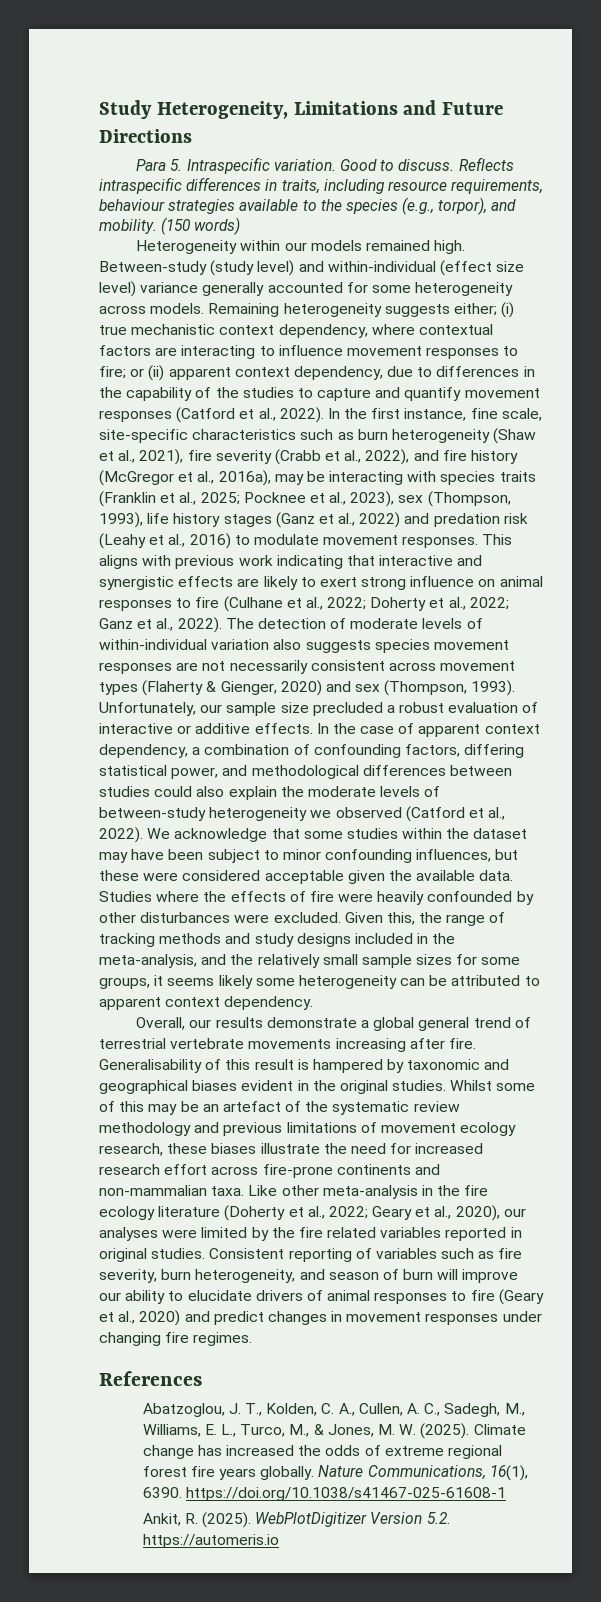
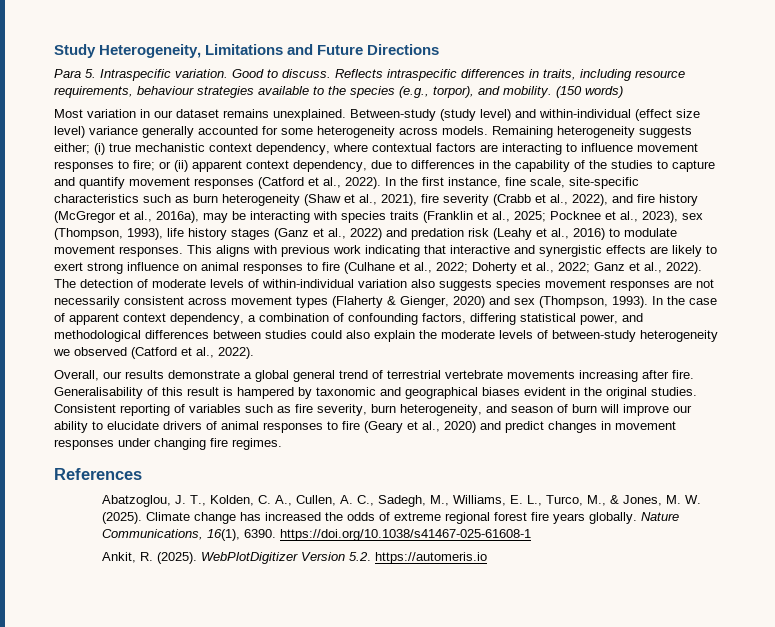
[136,240,466,254] Heterogeneity within our models remained high. -> [54,109,346,121] Most variation in our dataset remains unexplained.
[99,702,539,716] [99,723,313,734] Unfortunately, our sample size precluded a robust evaluation of interactive or additive effects. -> (648, 302) none
[147,828,528,842] [99,849,519,863] [99,870,514,884] [99,891,534,905] [99,912,506,926] [99,933,456,947] [99,954,521,968] [99,975,540,989] [99,996,314,1010] We acknowledge that some studies within the dataset may have been subject to minor confounding influences, but these were considered acceptable given the available data. Studies where the effects of fire were heavily confounded by other disturbances were excluded. Given this, the range of tracking methods and study designs included in the meta-analysis, and the relatively small sample sizes for some groups, it seems likely some heterogeneity can be attributed to apparent context dependency. -> (254, 353) none
[450,1080,536,1091] [99,1101,460,1115] [99,1122,517,1136] [99,1143,484,1156] [99,1164,440,1178] [99,1185,489,1199] [99,1205,526,1221] [99,1227,522,1241] [99,1248,206,1262] Whilst some of this may be an artefact of the systematic review methodology and previous limitations of movement ecology research, these biases illustrate the need for increased research effort across fire-prone continents and non-mammalian taxa. Like other meta-analysis in the fire ecology literature (Doherty et al., 2022; Geary et al., 2020), our analyses were limited by the fire related variables reported in original studies. -> (697, 391) none

